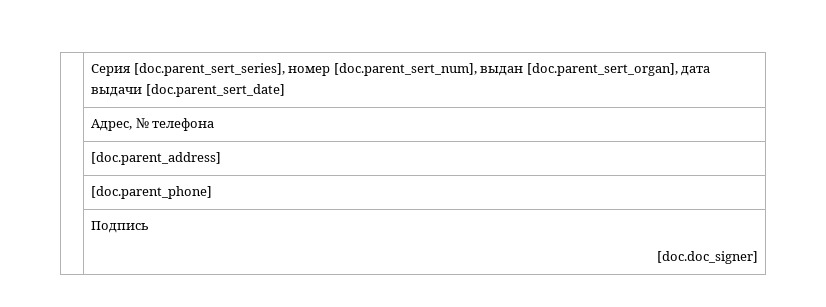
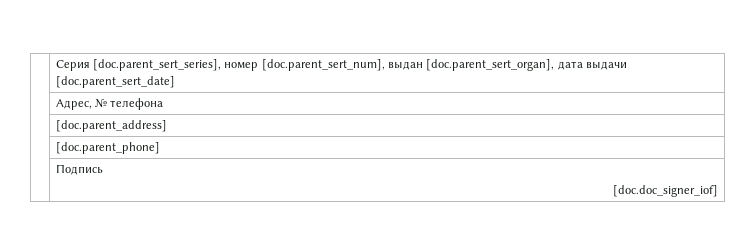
[656,251,758,264] [doc.doc_signer] -> [613,185,719,197] [doc.doc_signer_iof]

